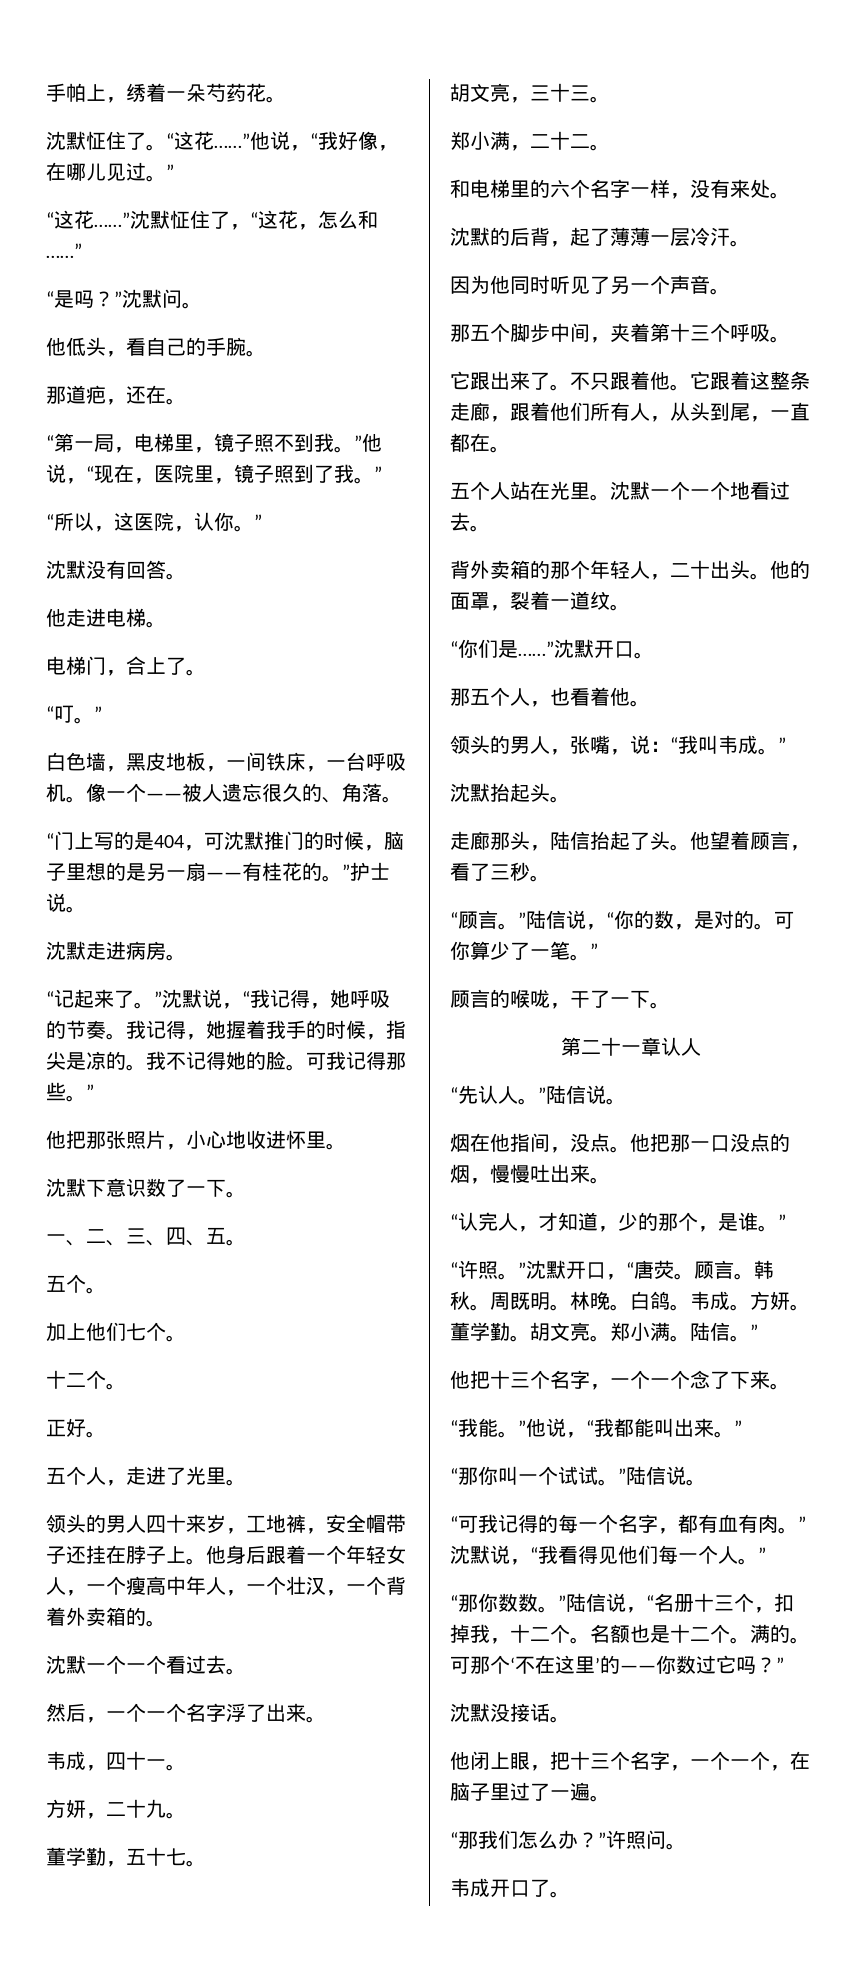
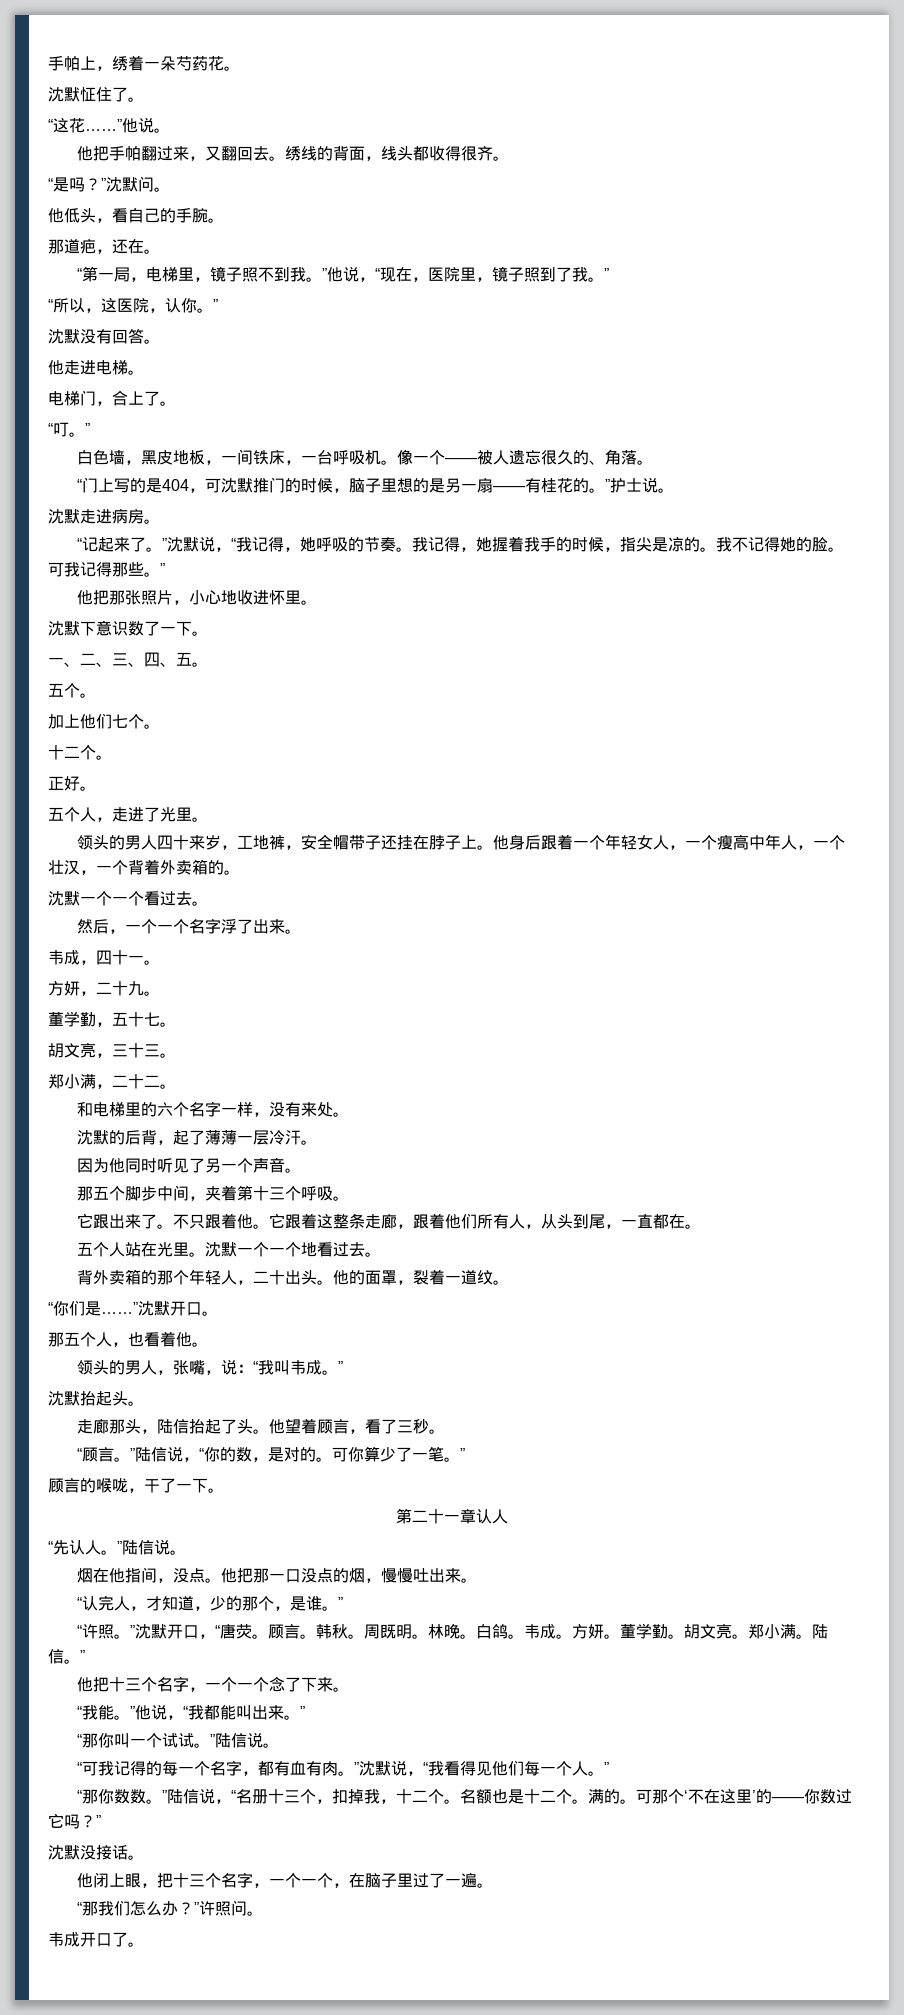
(166, 147) none -> (144, 99) //
[290,131,398,151] [46,162,174,182] [46,210,378,230] [46,243,82,258] ，“我好像，在哪儿见过。” // “这花……”沈默怔住了，“这花，怎么和……” -> [154,128,170,133] [76,146,509,161] 。 // 他把手帕翻过来，又翻回去。绣线的背面，线头都收得很齐。

